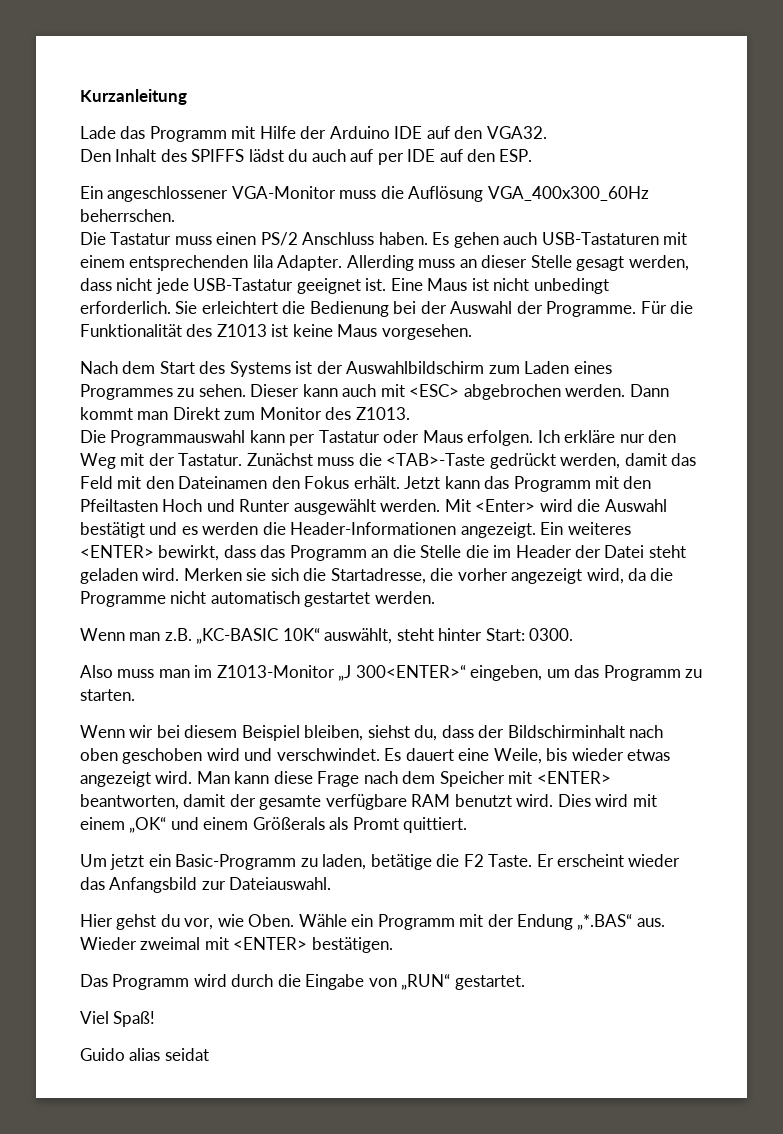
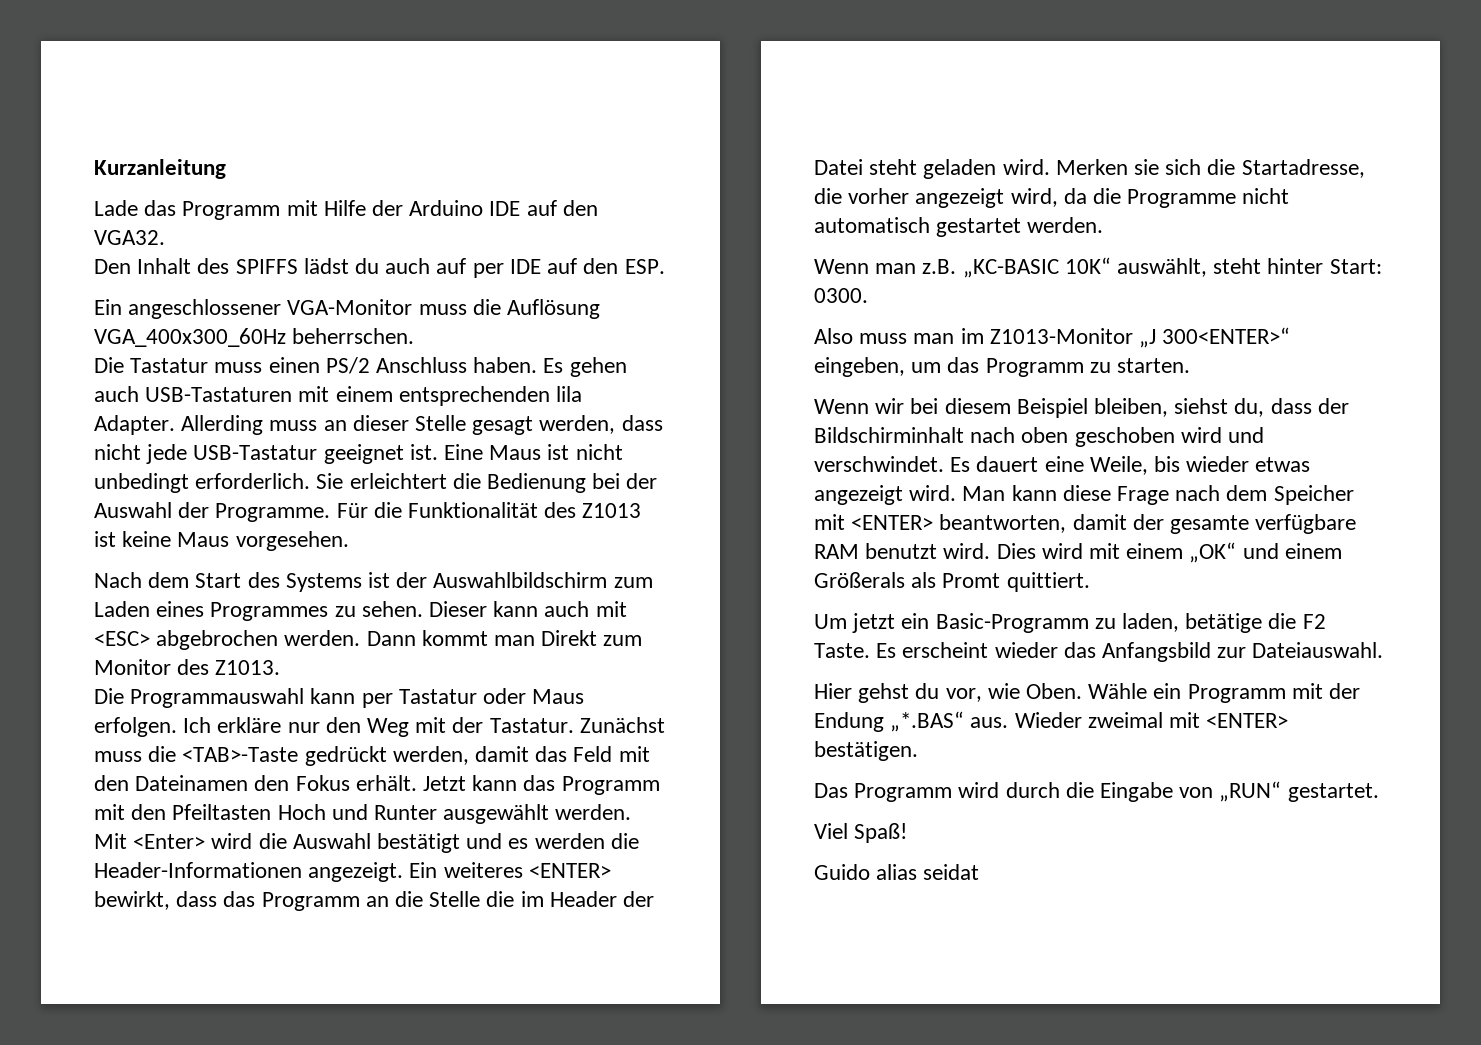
[536,854,554,867] Er -> [876,643,897,658] Es

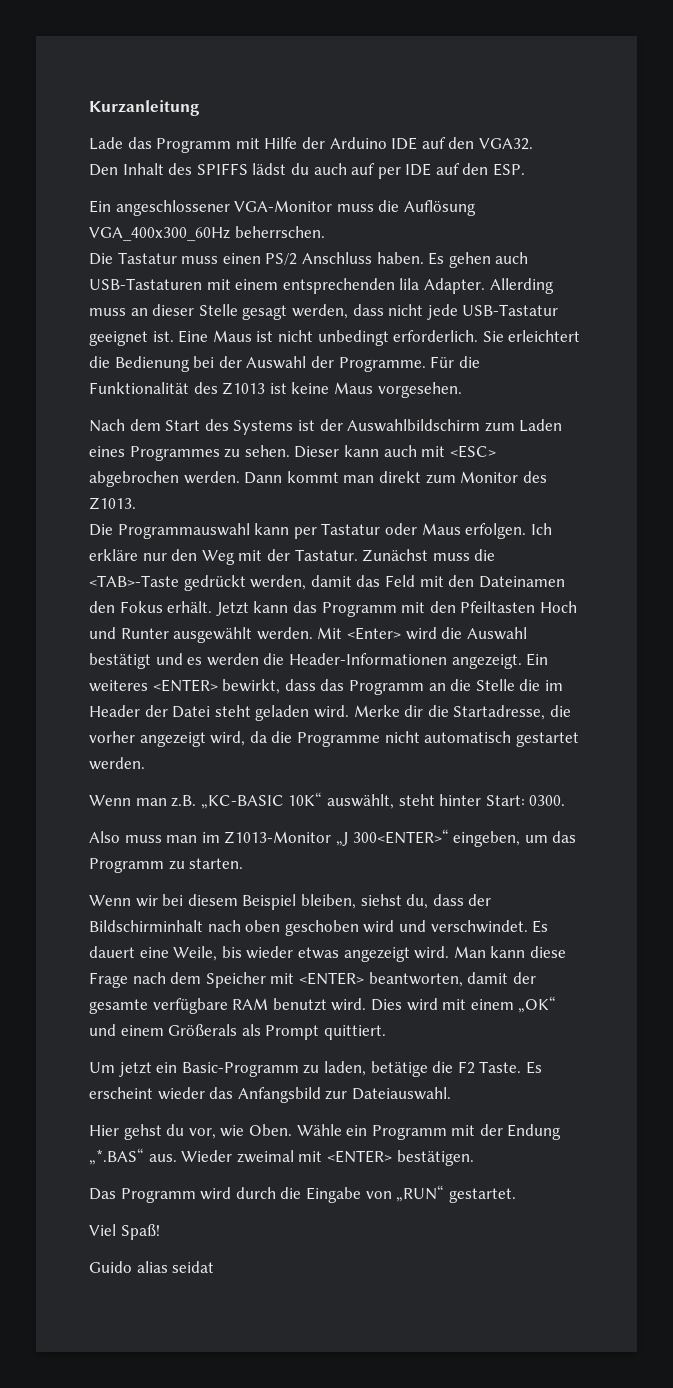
[541,630,598,646] Direkt -> [378,471,421,483] direkt
[1055,159,1202,175] Merken sie sich -> [353,705,424,717] Merke dir
[942,573,1001,588] Promt -> [265,1025,320,1040] Prompt

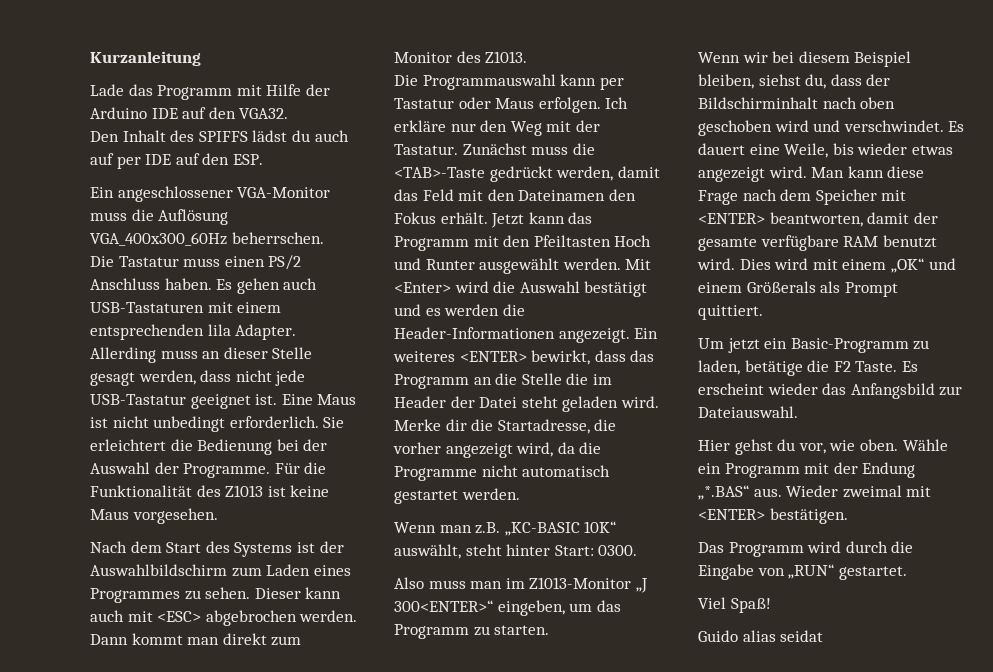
[248,1124,292,1136] Oben. -> [859,439,898,451] oben.

